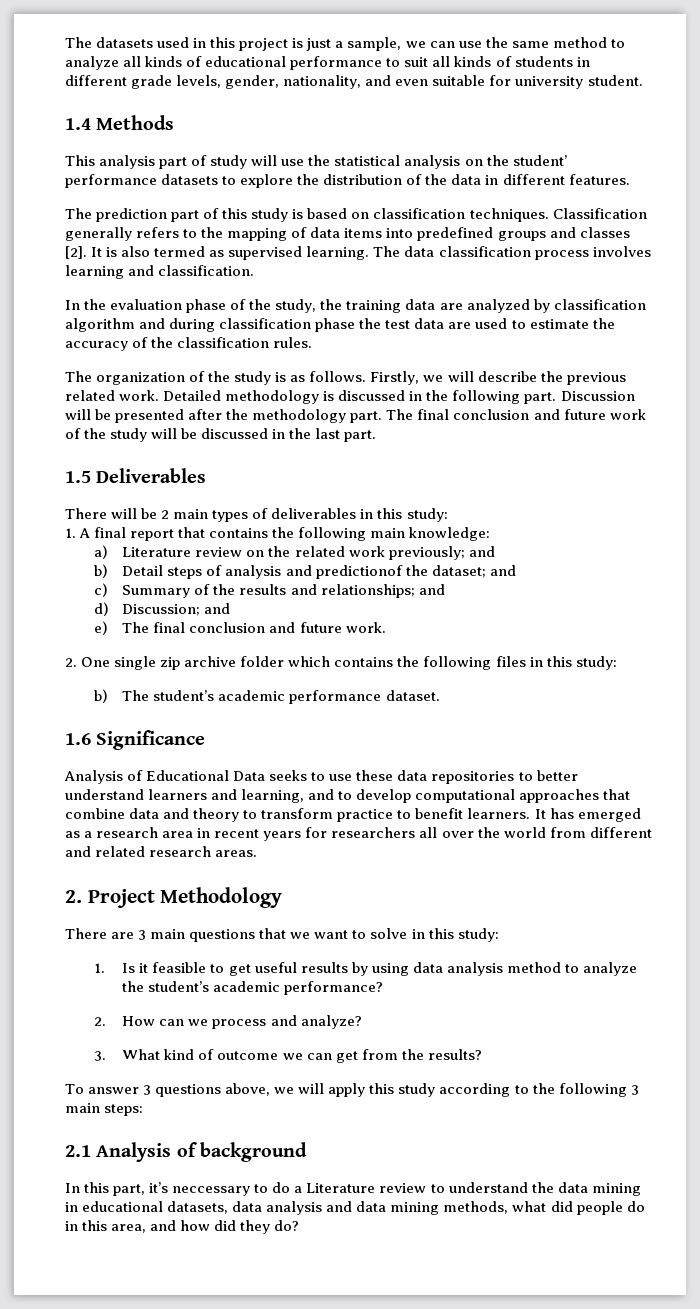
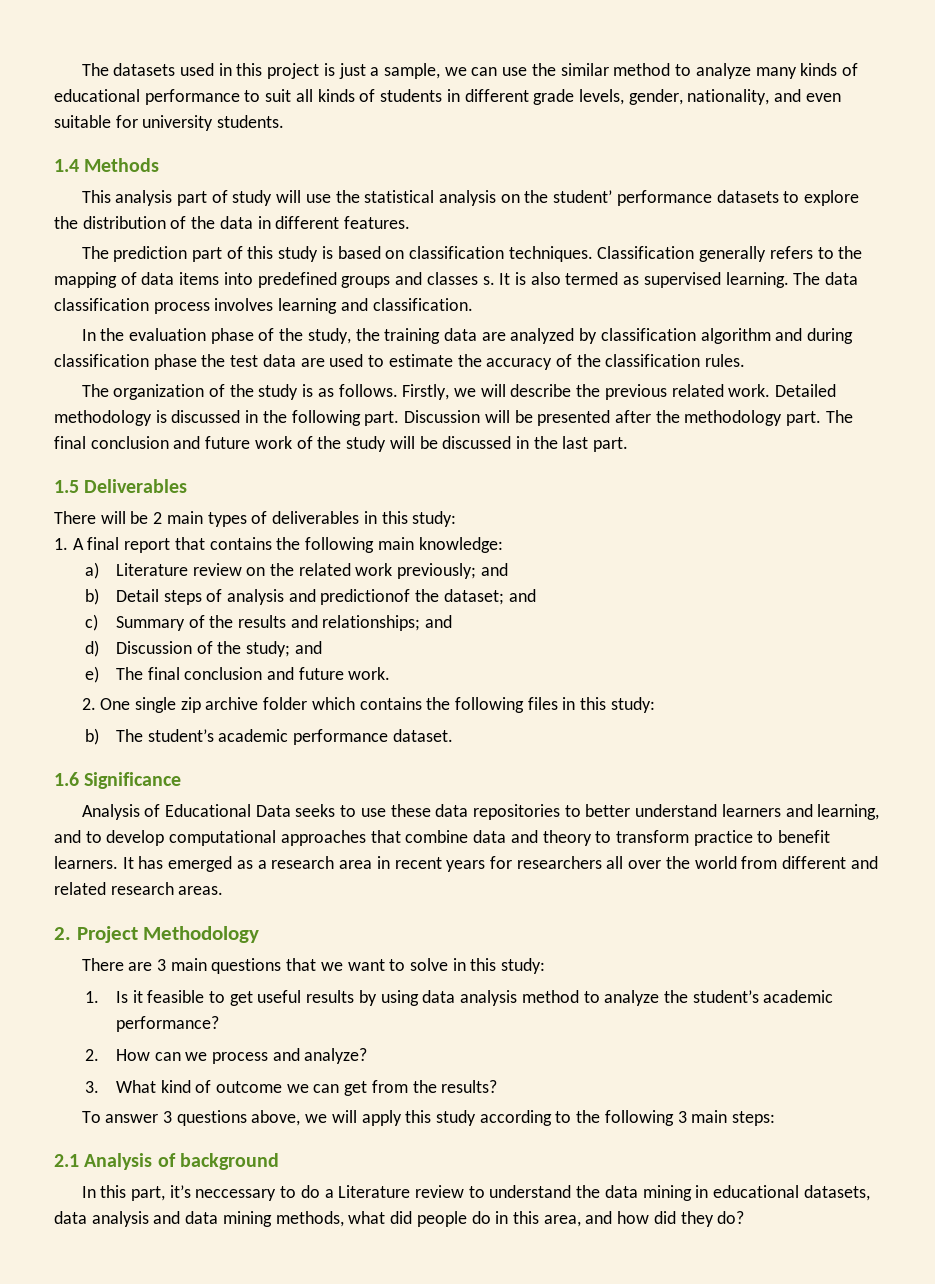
[511,37,625,48] [65,56,142,70] same method to analyze all -> [560,63,797,79] similar method to analyze many
[587,75,643,86] student. -> [217,115,285,128] students.
[65,246,87,259] [2]. -> [482,276,495,285] s.
[122,604,201,616] Discussion; -> [115,641,291,657] Discussion of the study;

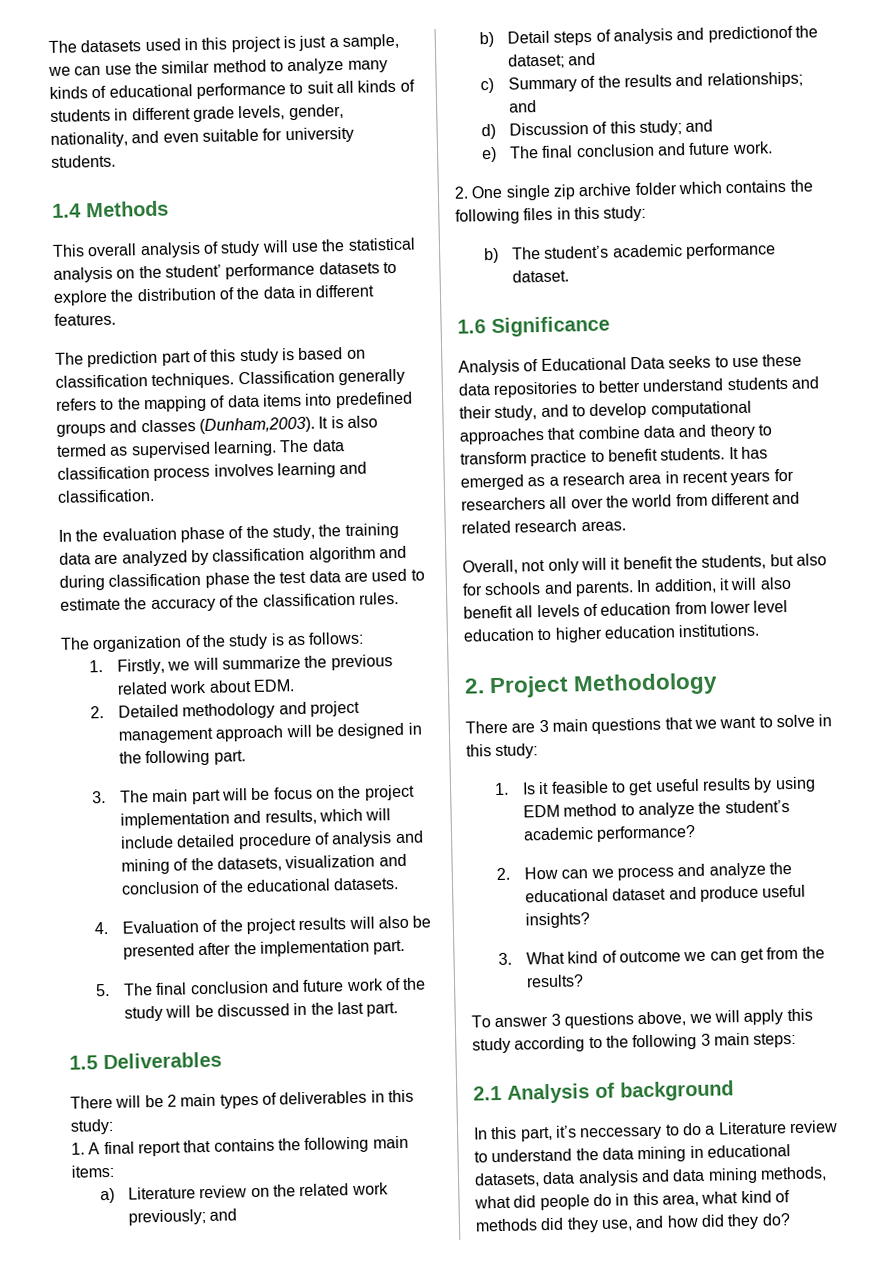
[115,190,207,206] analysis part -> [87,241,201,259] overall analysis
[482,276,495,285] s. -> [198,416,315,435] (Dunham,2003).
[338,384,398,397] follows. -> [308,631,365,645] [89,660,104,673] follows: // 1.
[510,384,572,397] describe -> [222,655,302,670] summarize
[728,384,837,397] [54,410,510,426] work. Detailed methodology is discussed in the following part. Discussion will -> [169,679,296,694] [90,700,361,720] [118,722,422,744] [119,749,246,767] [92,784,415,805] [120,808,392,829] [120,830,424,850] [121,853,407,875] [121,877,400,895] [94,915,410,935] work about EDM. // 2. Detailed methodology and project management approach will be designed in the following part. // 3. The main part will be focus on the project implementation and results, which will include detailed procedure of analysis and mining of the datasets, visualization and conclusion of the educational datasets. // 4. Evaluation of the project results will also
[684,410,822,426] methodology part. -> [260,939,406,957] [95,983,111,997] implementation part. // 5.
[418,537,503,553] knowledge: -> [71,1164,114,1178] items:
[217,641,242,654] the -> [609,121,636,134] this
[721,804,880,820] learners and learning, -> [726,376,819,391] [459,405,538,421] students and their study,
[54,856,118,869] learners. -> [660,447,726,461] students.
(224, 890) none -> [462,553,827,575] [462,576,792,597] [463,600,789,619] [463,623,760,643] // Overall, not only will it benefit the students, but also for schools and parents. In addition, it will also benefit all levels of education from lower level education to higher education institutions.
[422,990,518,1006] data analysis -> [523,804,561,818] EDM
[304,1048,368,1064] analyze? -> [708,861,793,879] [525,884,807,903] [525,912,591,929] analyze the educational dataset and produce useful insights?
(581, 1221) none -> [701,1190,790,1204] [475,1217,633,1233] what kind of methods did they use,

